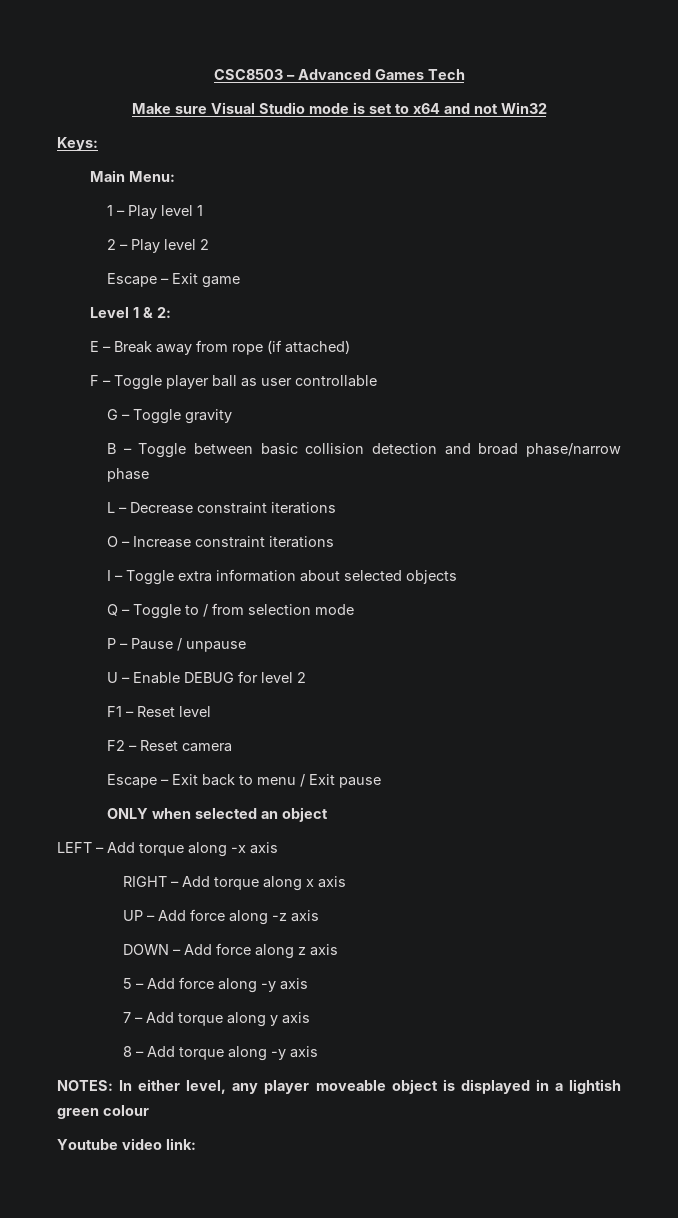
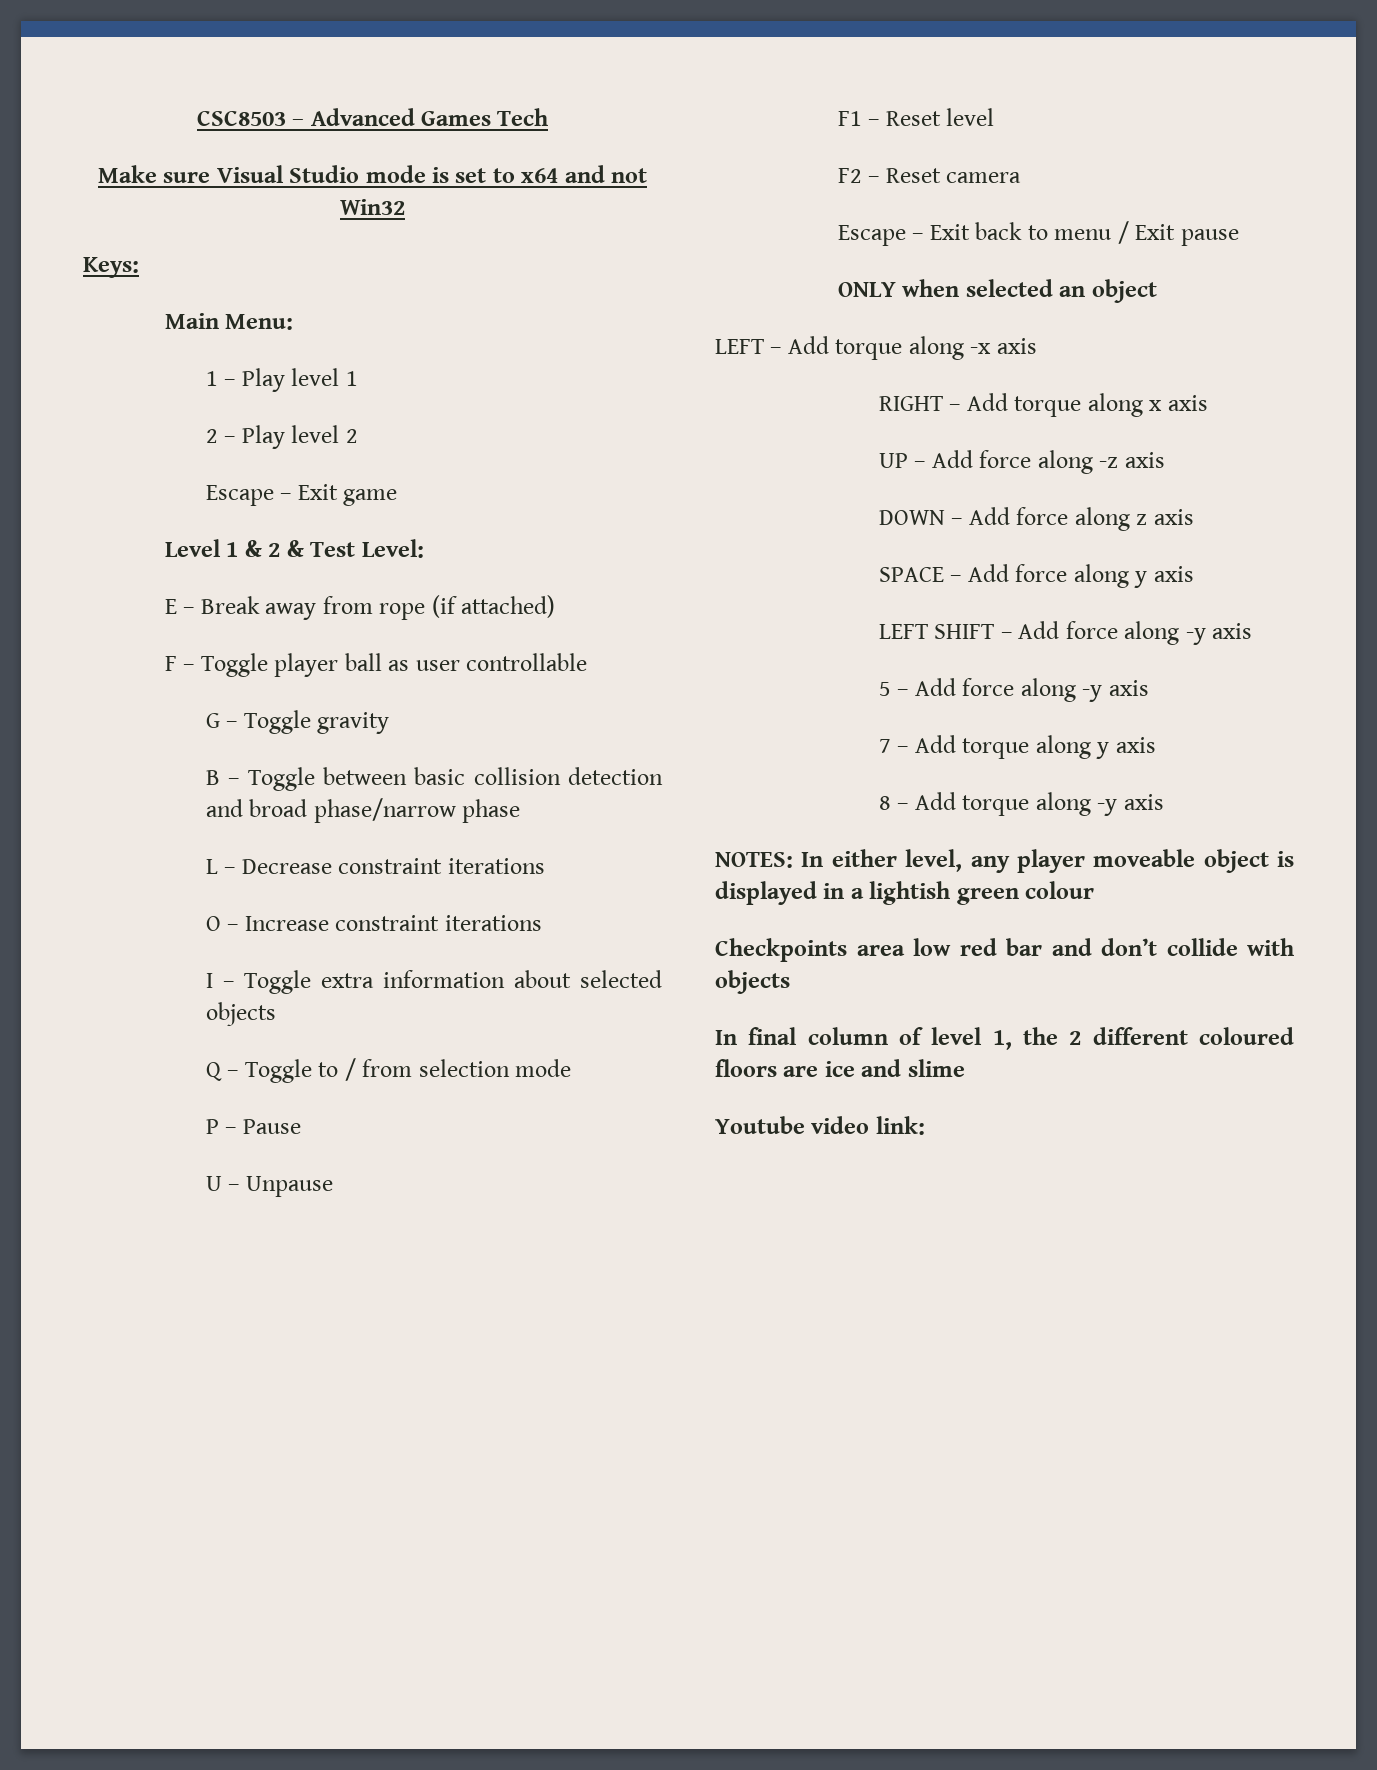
[157,307,172,318] 2: -> [268,539,424,558] 2 & Test Level:
[176,638,246,652] / unpause -> (301, 1126) none
[132,671,306,684] Enable DEBUG for level 2 -> [245,1176,333,1197] Unpause
(339, 950) none -> [878,564,1194,588] [878,621,1253,645] // SPACE – Add force along y axis // LEFT SHIFT – Add force along -y axis
(149, 1110) none -> [715,938,1294,962] [715,970,790,994] [715,1027,1294,1050] [715,1059,965,1077] // Checkpoints area low red bar and don’t collide with objects // In final column of level 1, the 2 different coloured floors are ice and slime

